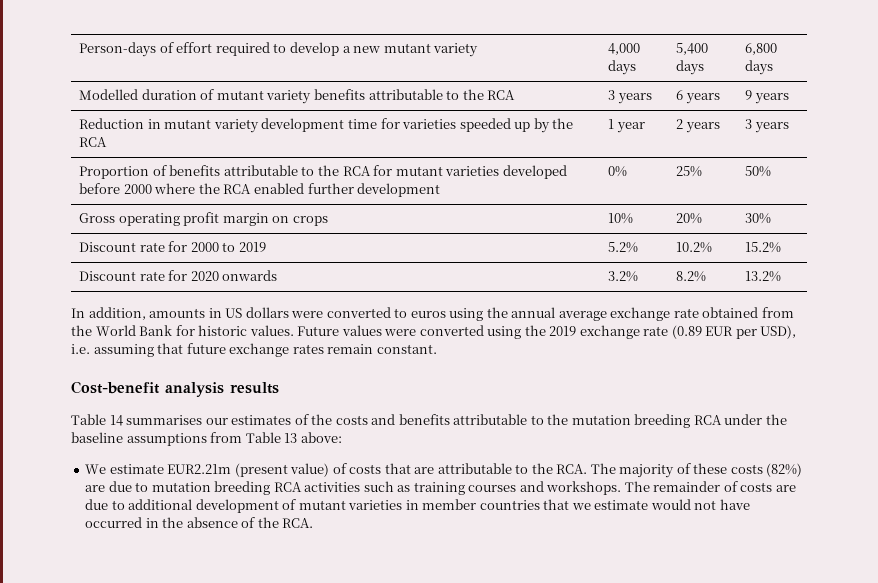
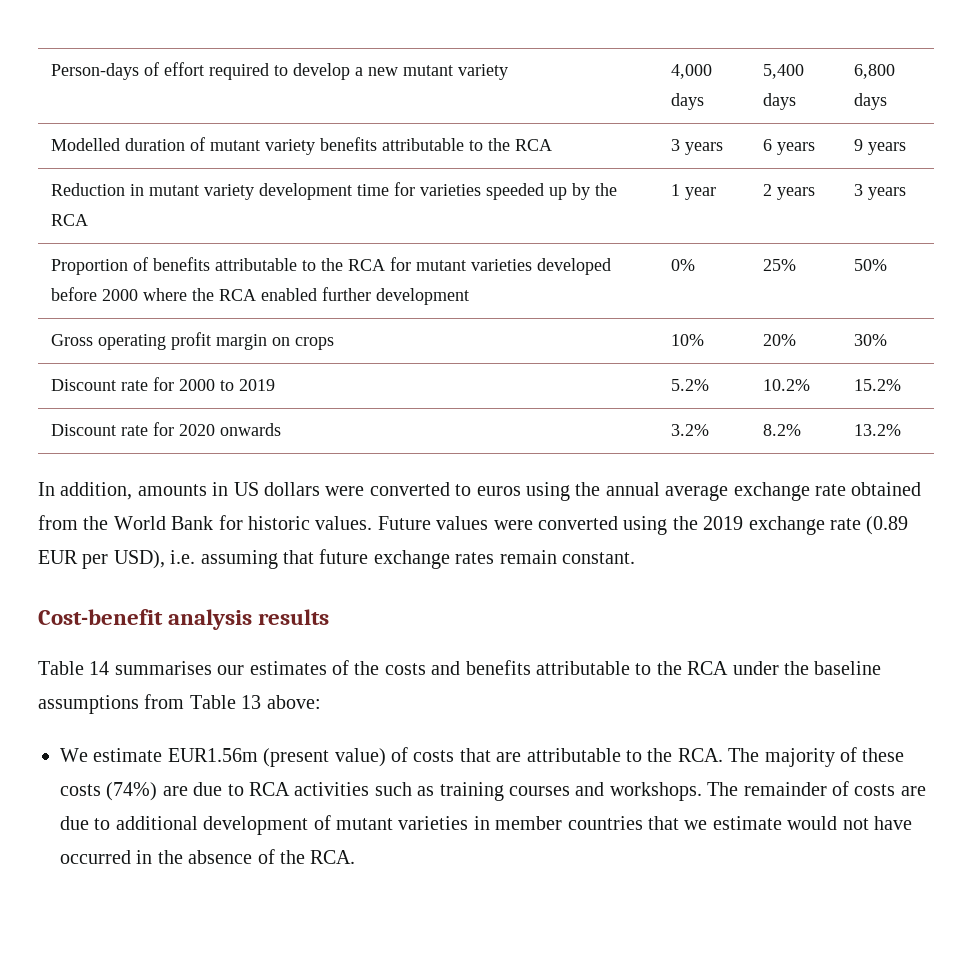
[571,414,691,428] mutation breeding -> (682, 668) none
[167,464,232,474] EUR2.21m -> [167,748,258,762] EUR1.56m
[766,463,803,477] [85,481,271,495] (82%) are due to mutation breeding -> [106,782,244,801] (74%) are due to

